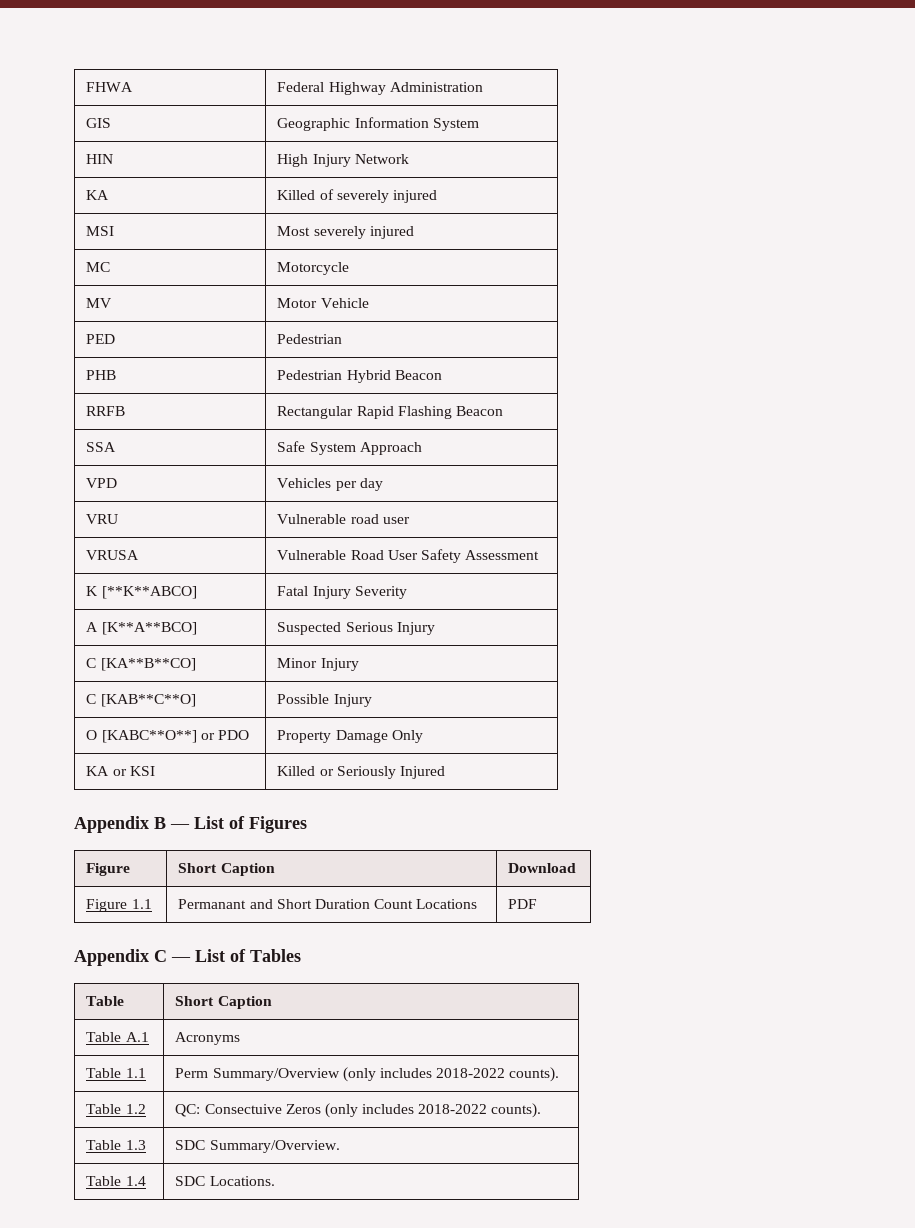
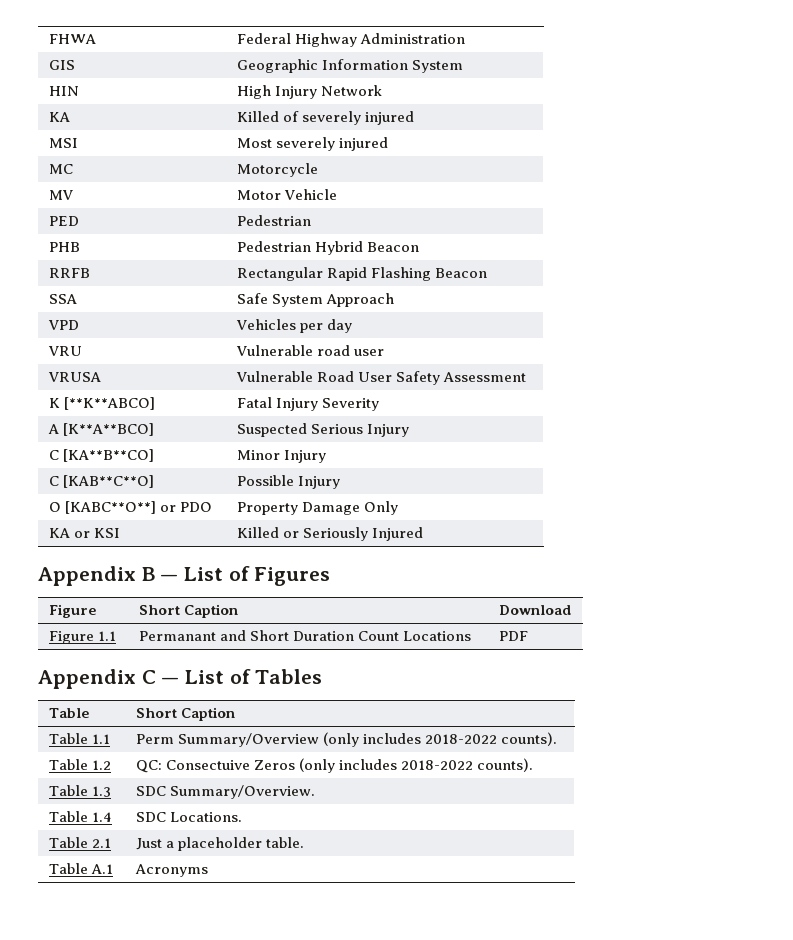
[86,1032,149,1042] [175,1032,241,1045] // Table A.1 | Acronyms -> (235, 714) none
(275, 1181) none -> [48,837,111,848] [135,837,304,851] [48,863,113,874] [134,864,208,877] // Table 2.1 | Just a placeholder table. // Table A.1 | Acronyms

